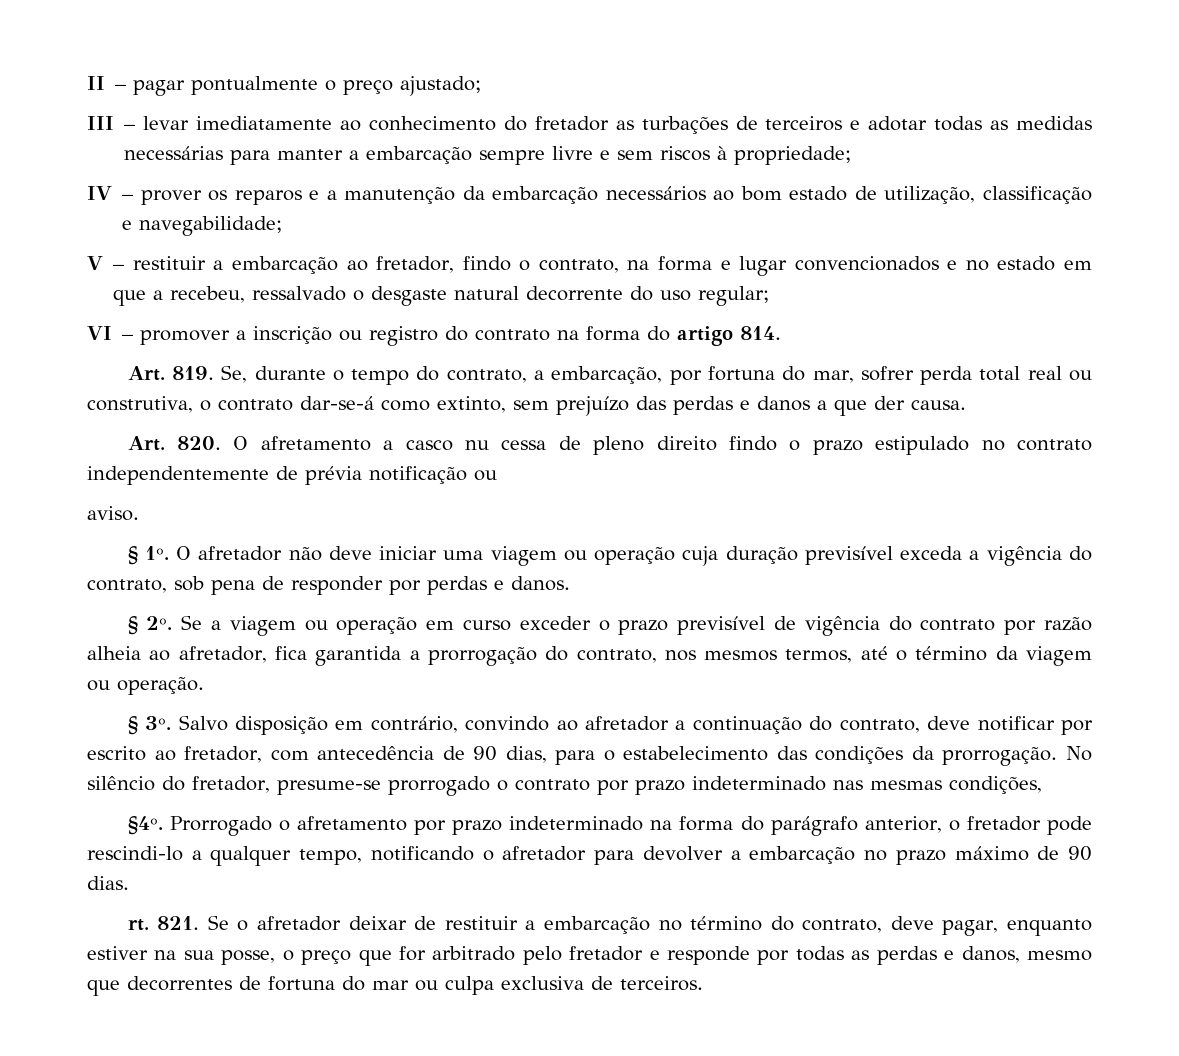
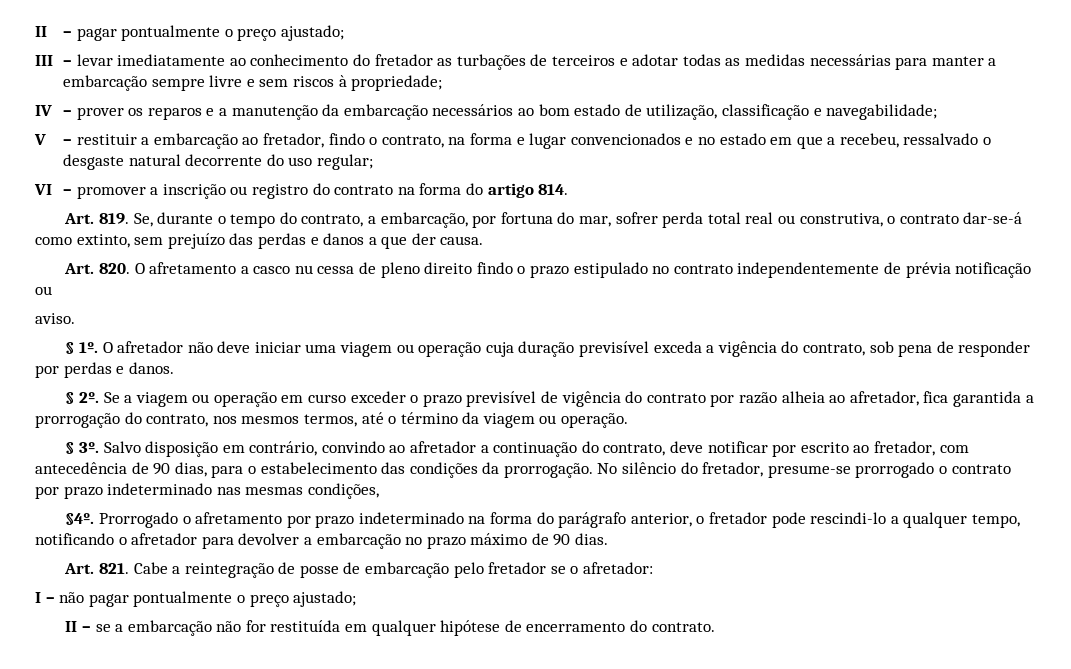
[127,915,1092,936] [87,946,1093,966] [87,976,703,996] rt. 821. Se o afretador deixar de restituir a embarcação no término do contrato, deve pagar, enquanto estiver na sua posse, o preço que for arbitrado pelo fretador e responde por todas as perdas e danos, mesmo que decorrentes de fortuna do mar ou culpa exclusiva de terceiros. -> [64,562,654,578] [35,591,357,607] [65,620,715,636] Art. 821. Cabe a reintegração de posse de embarcação pelo fretador se o afretador: // I – não pagar pontualmente o preço ajustado; // II – se a embarcação não for restituída em qualquer hipótese de encerramento do contrato.

